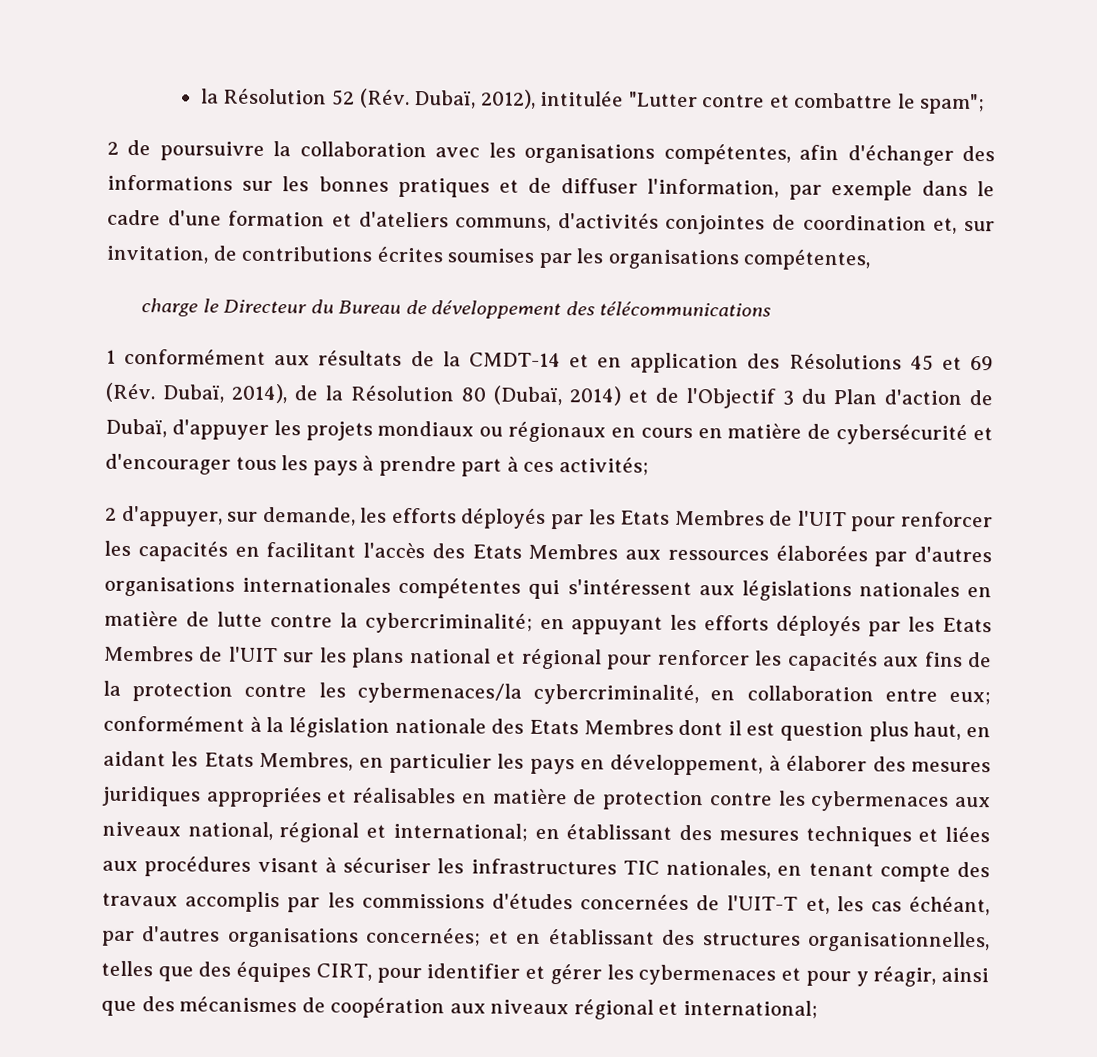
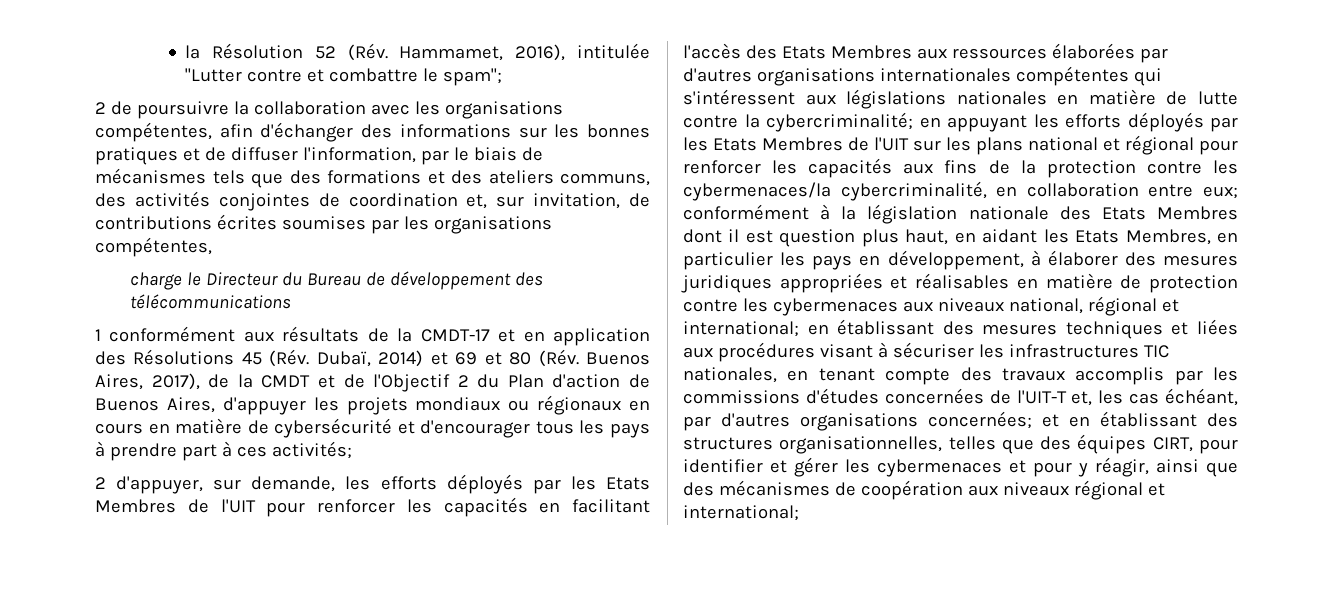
[414,89,536,109] Dubaï, 2012), -> [399,44,566,61] Hammamet, 2016),
[830,180,995,201] [107,209,659,232] exemple dans le cadre d'une formation et d'ateliers communs, d'activités -> [453,147,543,161] [95,168,650,188] [95,191,210,207] le biais de mécanismes tels que des formations et des ateliers communs, des activités
[468,352,561,368] CMDT-14 -> [420,329,490,342] CMDT-17
[941,356,994,371] [105,382,622,406] et 69 (Rév. Dubaï, 2014), de la Résolution 80 (Dubaï, 2014) -> [269,349,650,367] [95,373,311,390] (Rév. Dubaï, 2014) et 69 et 80 (Rév. Buenos Aires, 2017), de la CMDT
[781,390,794,406] 3 -> [457,375,469,387] 2
[105,418,167,438] Dubaï, -> [95,397,215,413] Buenos Aires,

